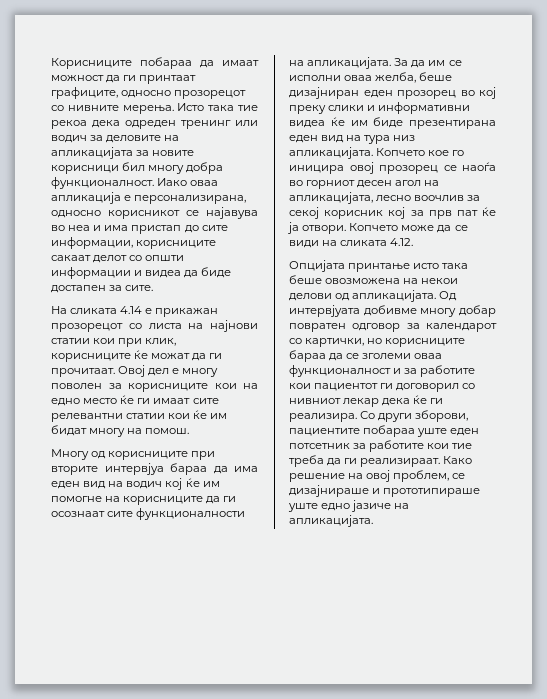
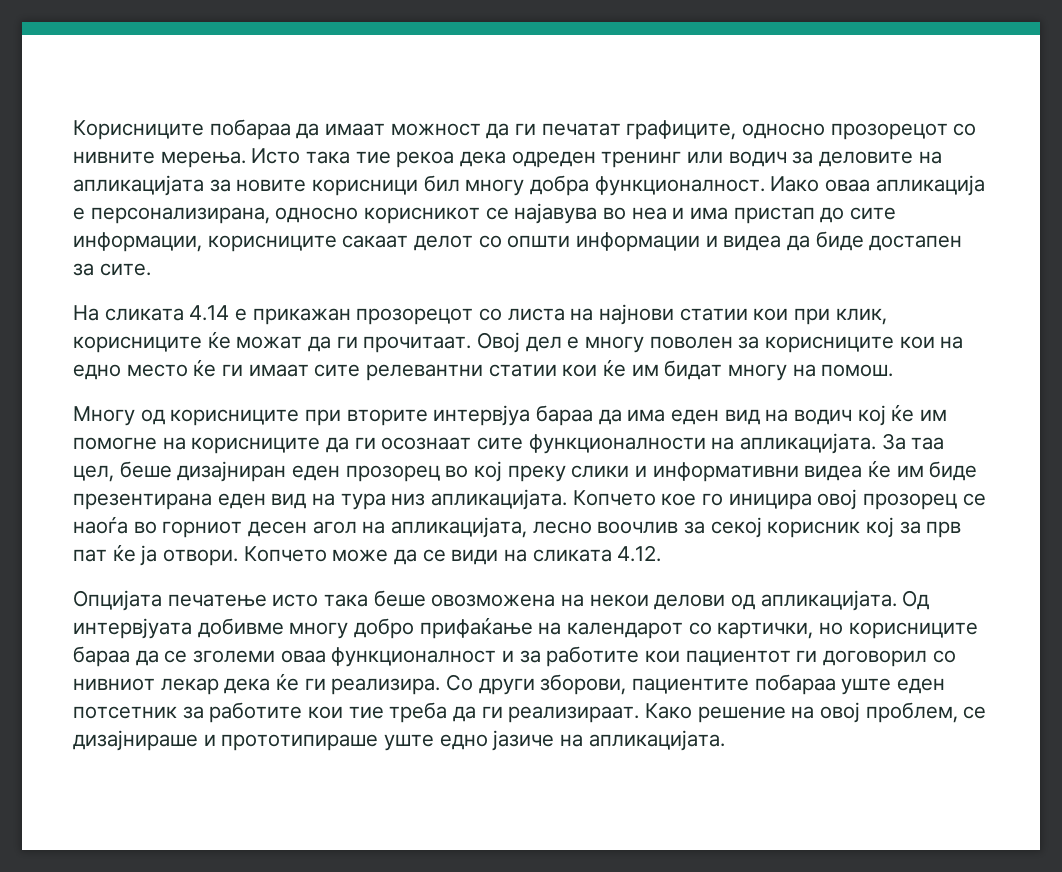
[139,75,197,84] принтаат -> [541,123,621,136] печатат
[411,60,462,68] [289,72,417,83] да им се исполни оваа желба, -> [911,437,945,450] [73,465,114,482] таа цел,
[348,263,411,272] принтање -> [167,594,267,607] печатење
[459,305,496,317] [289,323,420,332] добар повратен одговор за -> [354,617,562,639] добро прифаќање на

